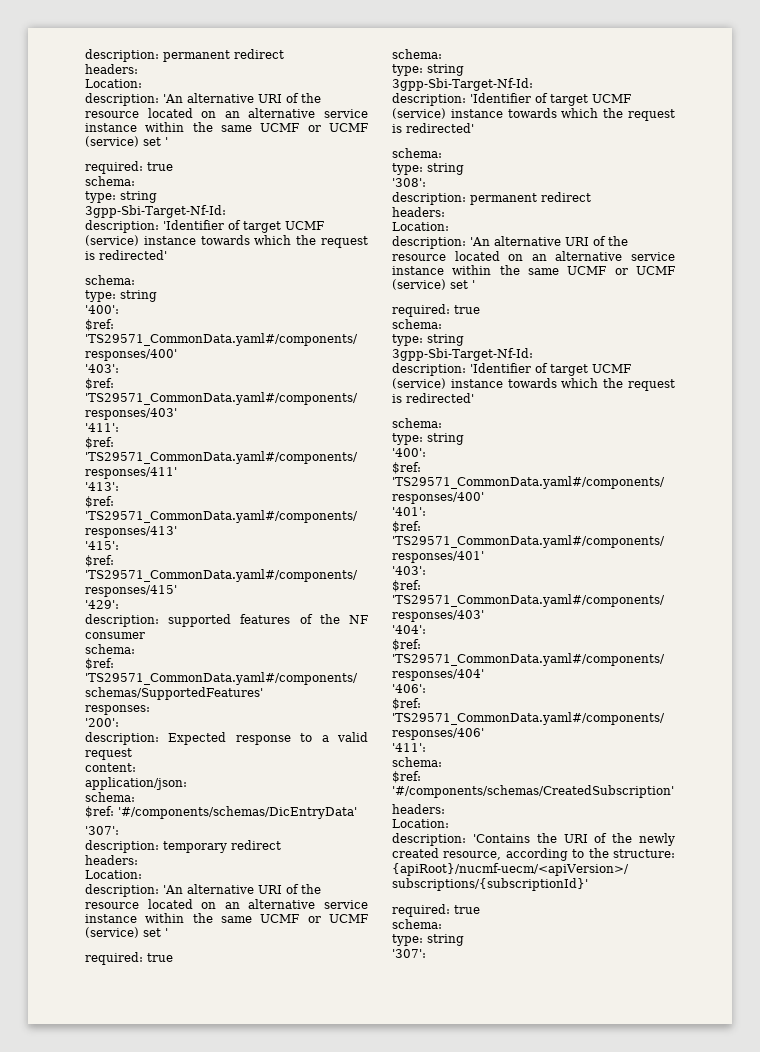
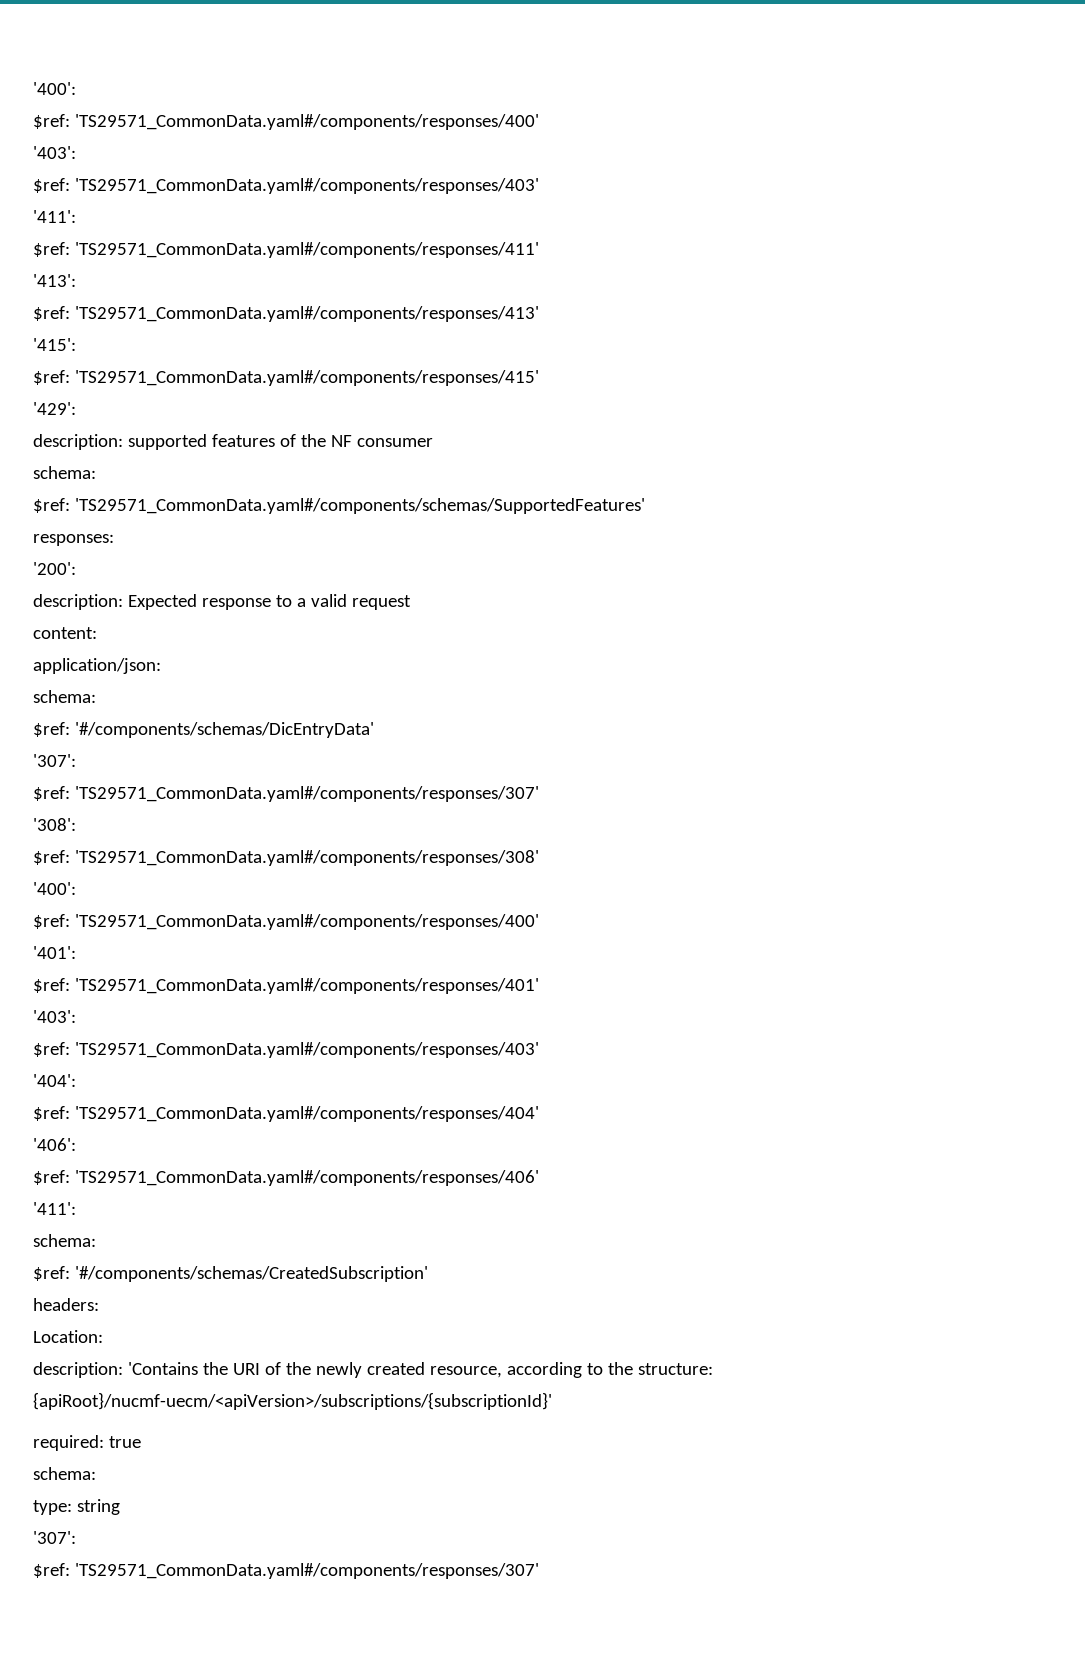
[85,49,284,62] [85,64,138,74] [85,79,142,88] [85,93,321,106] [85,108,368,118] [85,122,368,132] [85,136,168,147] [85,161,173,174] [85,176,135,186] [85,191,157,203] [85,205,226,218] [85,220,324,233] [85,235,368,248] [85,250,167,260] [85,275,135,285] [85,290,157,302] description: permanent redirect // headers: // Location: // description: 'An alternative URI of the resource located on an alternative service instance within the same UCMF or UCMF (service) set ' // required: true // schema: // type: string // 3gpp-Sbi-Target-Nf-Id: // description: 'Identifier of target UCMF (service) instance towards which the request is redirected' // schema: // type: string // -> (33, 88) none
[85,840,281,853] [85,855,138,865] [85,870,142,879] [85,884,321,897] [85,899,368,909] [85,913,368,923] [85,927,168,938] [85,952,173,965] [392,49,442,59] [392,64,464,76] [392,78,533,91] [392,93,631,106] [392,108,675,121] [392,123,474,133] [392,148,442,158] [392,163,464,175] [392,178,426,187] [392,192,591,205] [392,207,445,217] [392,222,449,231] [392,236,628,249] [392,251,675,261] [392,265,675,275] [392,279,475,290] [392,304,480,317] [392,319,442,329] [392,334,464,346] [392,348,533,361] [392,363,631,376] [392,378,675,391] [392,393,474,403] [392,418,442,428] [392,433,464,445] description: temporary redirect // headers: // Location: // description: 'An alternative URI of the resource located on an alternative service instance within the same UCMF or UCMF (service) set ' // required: true // schema: // type: string // 3gpp-Sbi-Target-Nf-Id: // description: 'Identifier of target UCMF (service) instance towards which the request is redirected' // schema: // type: string // '308': // description: permanent redirect // headers: // Location: // description: 'An alternative URI of the resource located on an alternative service instance within the same UCMF or UCMF (service) set ' // required: true // schema: // type: string // 3gpp-Sbi-Target-Nf-Id: // description: 'Identifier of target UCMF (service) instance towards which the request is redirected' // schema: // type: string -> [33,786,539,802] [33,818,76,831] [33,850,539,866] $ref: 'TS29571_CommonData.yaml#/components/responses/307' // '308': // $ref: 'TS29571_CommonData.yaml#/components/responses/308'
(426, 953) none -> [33,1563,539,1579] // $ref: 'TS29571_CommonData.yaml#/components/responses/307'

